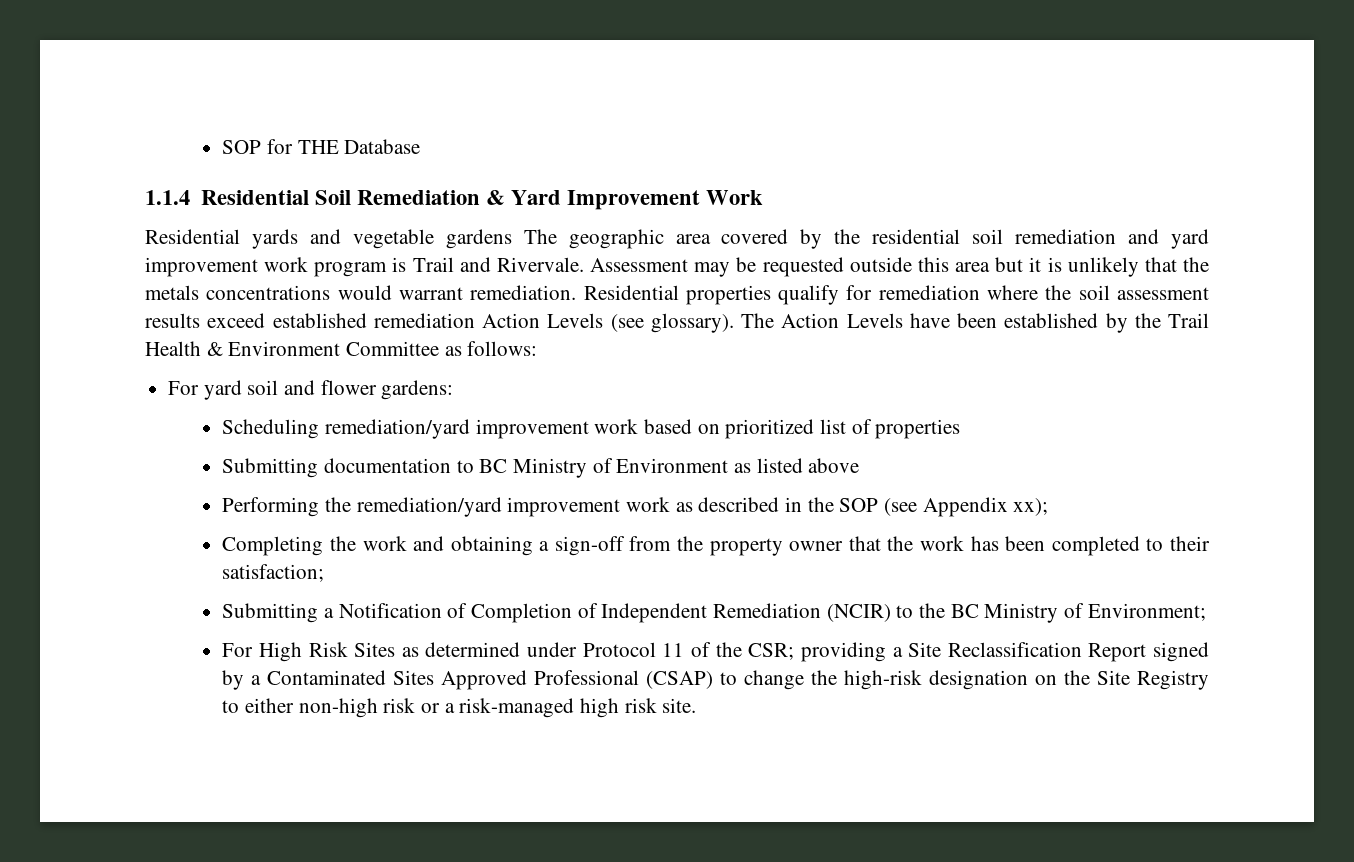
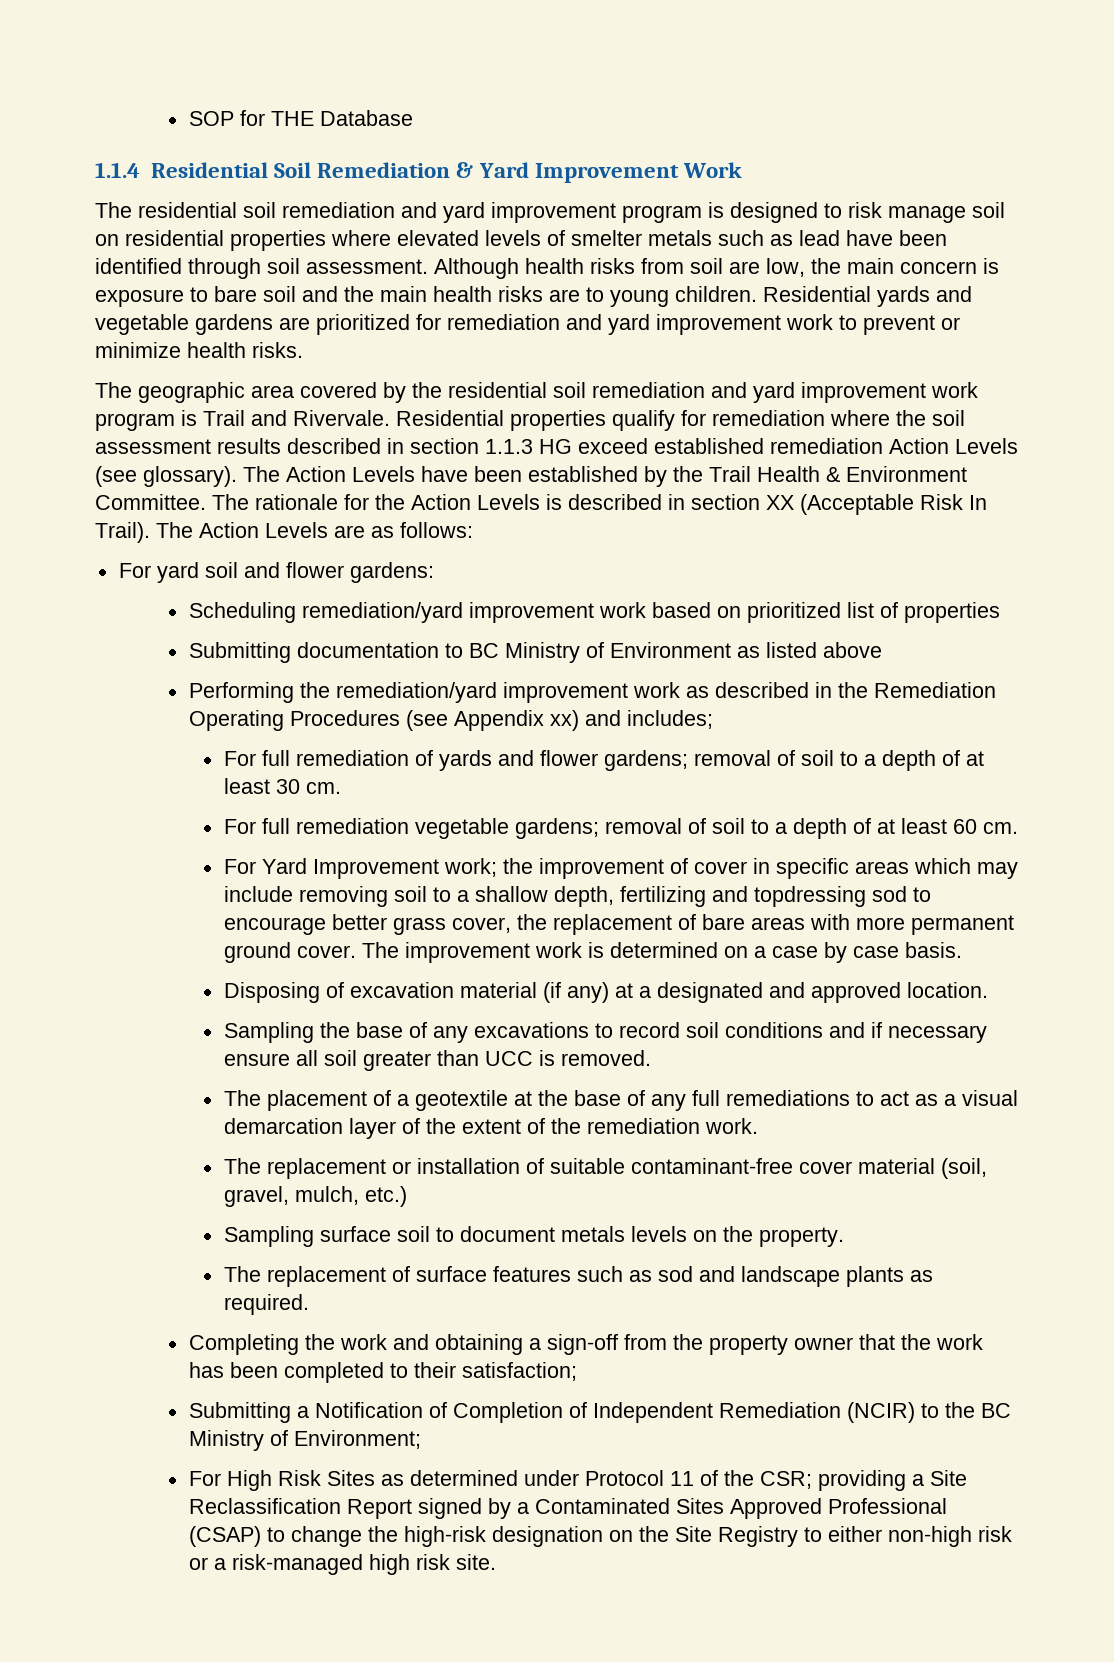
(763, 197) none -> [95,202,1005,223] [95,230,947,251] [95,258,999,279] [95,286,757,307] The residential soil remediation and yard improvement program is designed to risk manage soil on residential properties where elevated levels of smelter metals such as lead have been identified through soil assessment. Although health risks from soil are low, the main concern is exposure to bare soil and the main health risks are to young children.
(512, 239) none -> [279,314,960,335] [95,342,303,358] are prioritized for remediation and yard improvement work to prevent or minimize health risks. //
[590,257,1209,277] [145,285,577,300] Assessment may be requested outside this area but it is unlikely that the metals concentrations would warrant remediation. -> (390, 418) none
(200, 320) none -> [287,438,572,454] described in section 1.1.3 HG
[346,341,440,356] Committee -> [95,494,987,515] [95,522,365,543] Committee. The rationale for the Action Levels is described in section XX (Acceptable Risk In Trail). The Action Levels are
[839,497,1049,517] SOP (see Appendix xx); -> [873,682,996,698] [188,710,713,731] [223,750,984,771] [223,778,341,794] [223,818,1018,839] [223,858,1018,879] [223,886,931,907] [223,914,1014,935] [223,942,962,963] [223,982,988,1003] [223,1022,987,1043] [223,1050,651,1071] [223,1090,1018,1111] [223,1118,758,1139] [223,1158,987,1179] [223,1186,407,1207] [223,1226,844,1247] [223,1266,933,1287] [223,1294,309,1315] Remediation Operating Procedures (see Appendix xx) and includes; // For full remediation of yards and flower gardens; removal of soil to a depth of at least 30 cm. // For full remediation vegetable gardens; removal of soil to a depth of at least 60 cm. // For Yard Improvement work; the improvement of cover in specific areas which may include removing soil to a shallow depth, fertilizing and topdressing sod to encourage better grass cover, the replacement of bare areas with more permanent ground cover. The improvement work is determined on a case by case basis. // Disposing of excavation material (if any) at a designated and approved location. // Sampling the base of any excavations to record soil conditions and if necessary ensure all soil greater than UCC is removed. // The placement of a geotextile at the base of any full remediations to act as a visual demarcation layer of the extent of the remediation work. // The replacement or installation of suitable contaminant-free cover material (soil, gravel, mulch, etc.) // Sampling surface soil to document metals levels on the property. // The replacement of surface features such as sod and landscape plants as required.

